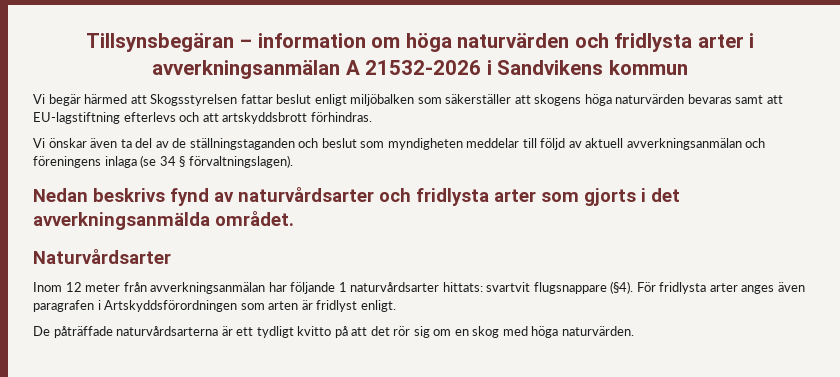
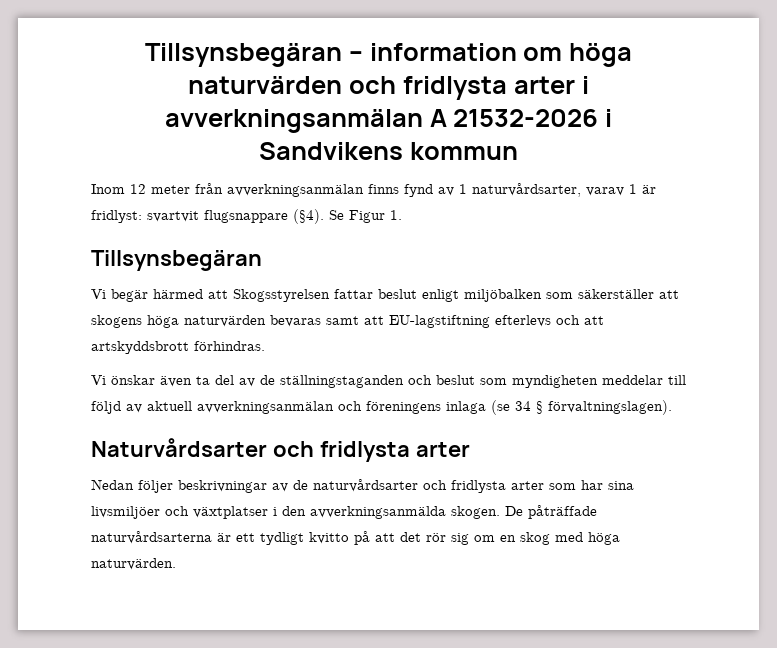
(688, 67) none -> [91,183,656,197] [91,209,402,224] [91,250,262,271] // Inom 12 meter från avverkningsanmälan finns fynd av 1 naturvårdsarter, varav 1 är fridlyst: svartvit flugsnappare (§4). Se Figur 1. // Tillsynsbegäran
[33,188,234,206] Nedan beskrivs fynd av -> [91,438,470,462] [91,479,308,493] Naturvårdsarter och fridlysta arter // Nedan följer beskrivningar av de
[584,188,680,206] [33,211,294,230] [33,249,171,264] [33,281,805,294] [33,300,396,312] gjorts i det avverkningsanmälda området. // Naturvårdsarter // Inom 12 meter från avverkningsanmälan har följande 1 naturvårdsarter hittats: svartvit flugsnappare (§4). För fridlysta arter anges även paragrafen i Artskyddsförordningen som arten är fridlyst enligt. // -> [581,480,634,490] [91,506,500,519] har sina livsmiljöer och växtplatser i den avverkningsanmälda skogen.

